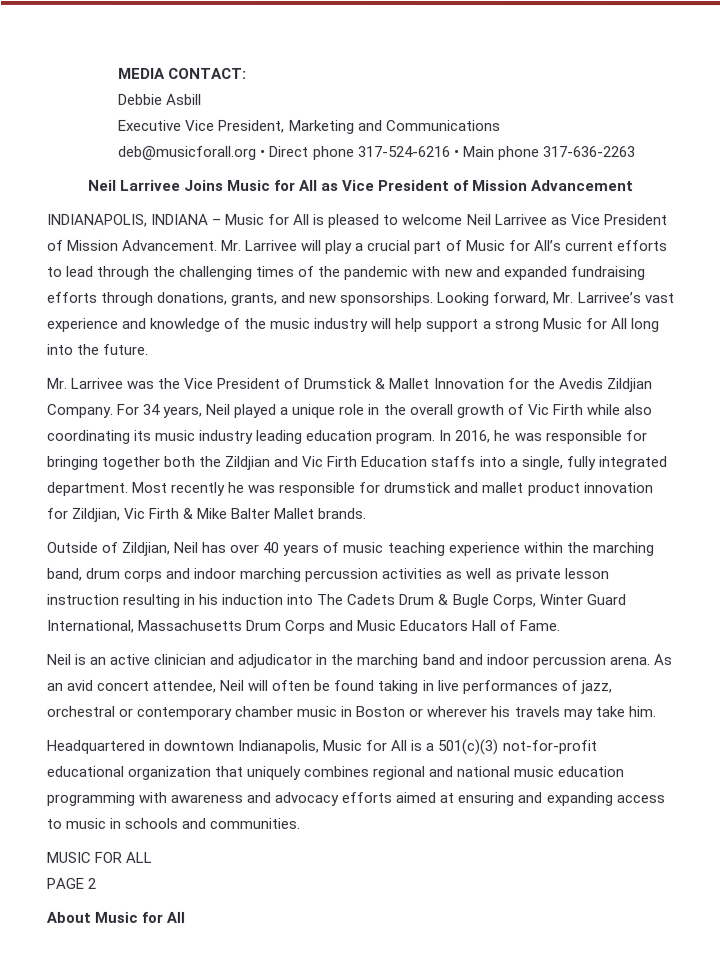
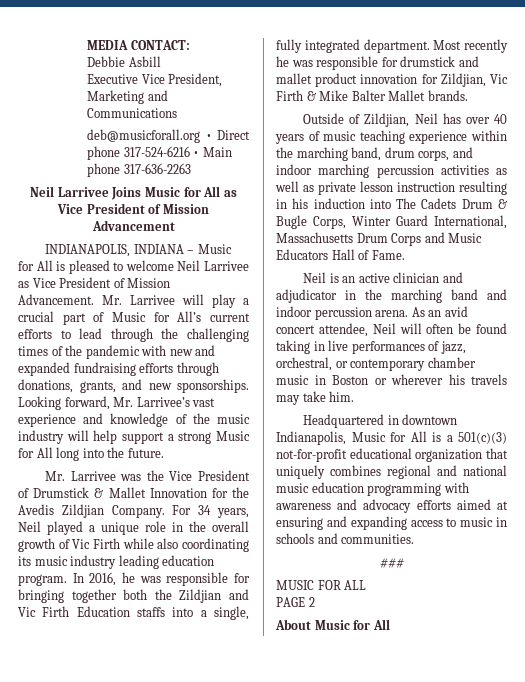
[123,569,163,582] corps -> [418,150,450,161] corps,
[46,705,115,717] orchestral -> [276,357,332,371] orchestral,
(301, 823) none -> [379,558,404,568] // ###

